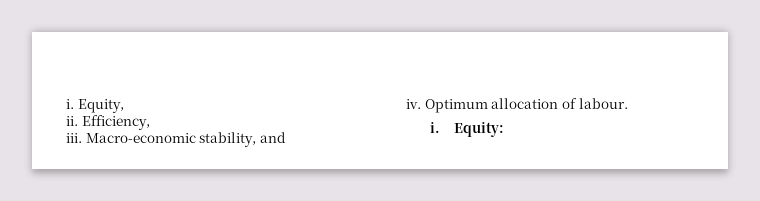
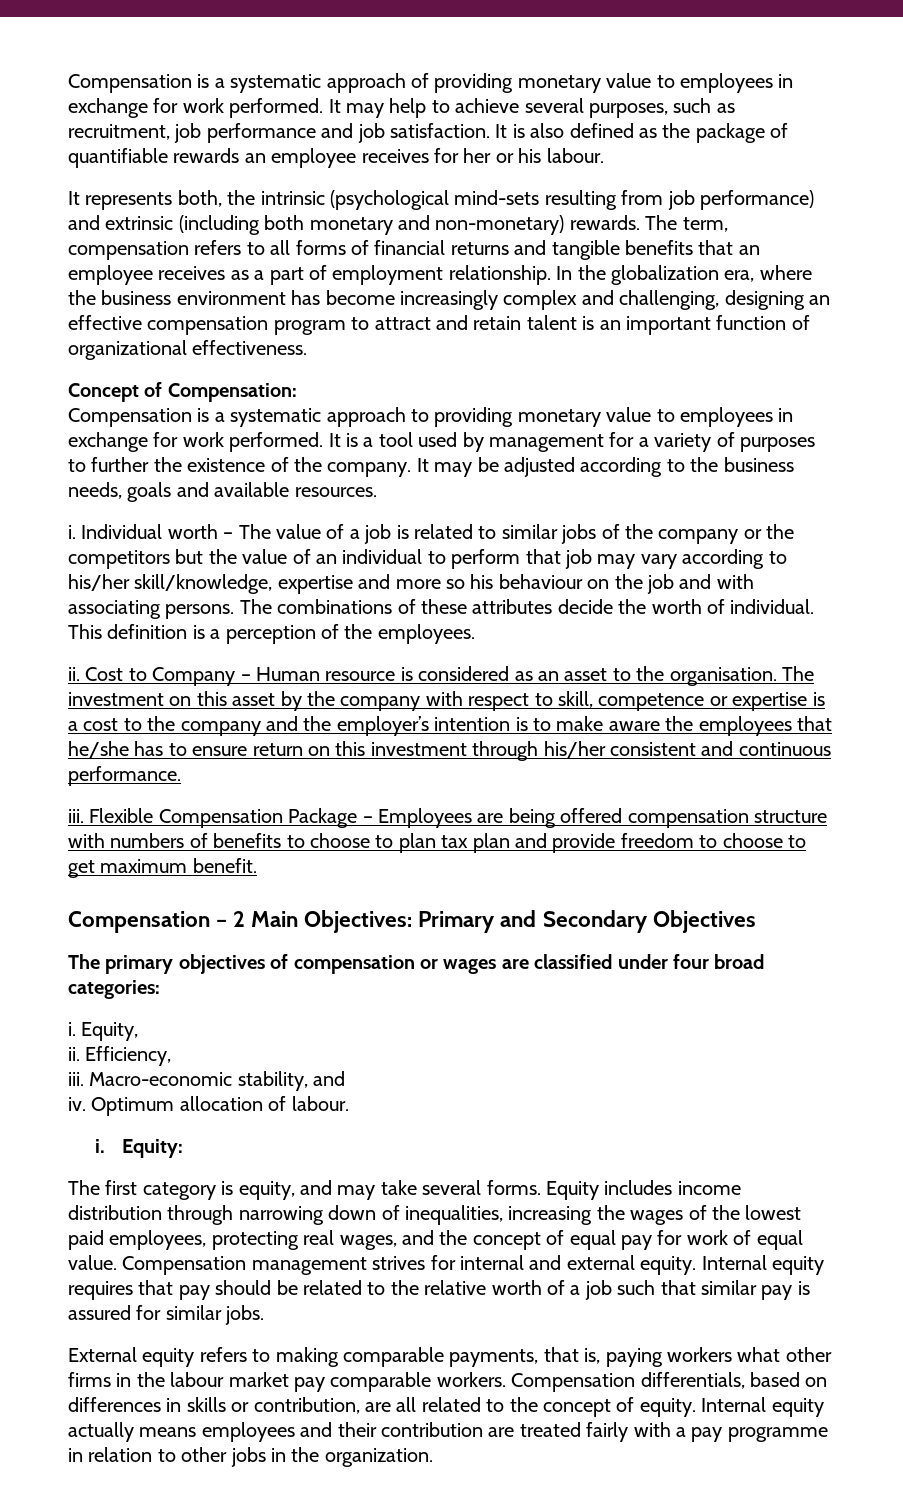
(66, 104) none -> [68,73,794,93] [68,98,735,118] [68,123,789,143] [68,148,604,168] [68,190,814,210] [68,215,728,235] [68,240,760,260] [68,265,812,285] [68,290,830,310] [68,315,810,335] [68,340,308,360] [68,382,297,402] [68,407,794,427] [68,432,815,452] [68,457,794,477] [68,482,377,502] [68,524,795,544] [68,549,787,569] [68,574,754,594] [68,599,815,619] [68,624,475,644] [68,666,814,686] [68,691,825,711] [68,716,832,736] [68,741,831,761] [68,766,181,786] [68,808,827,828] [68,833,806,853] [68,858,257,878] [68,910,756,933] [68,954,765,974] [68,980,160,999] Compensation is a systematic approach of providing monetary value to employees in exchange for work performed. It may help to achieve several purposes, such as recruitment, job performance and job satisfaction. It is also defined as the package of quantifiable rewards an employee receives for her or his labour. // It represents both, the intrinsic (psychological mind-sets resulting from job performance) and extrinsic (including both monetary and non-monetary) rewards. The term, compensation refers to all forms of financial returns and tangible benefits that an employee receives as a part of employment relationship. In the globalization era, where the business environment has become increasingly complex and challenging, designing an effective compensation program to attract and retain talent is an important function of organizational effectiveness. // Concept of Compensation: // Compensation is a systematic approach to providing monetary value to employees in exchange for work performed. It is a tool used by management for a variety of purposes to further the existence of the company. It may be adjusted according to the business needs, goals and available resources. // i. Individual worth – The value of a job is related to similar jobs of the company or the competitors but the value of an individual to perform that job may vary according to his/her skill/knowledge, expertise and more so his behaviour on the job and with associating persons. The combinations of these attributes decide the worth of individual. This definition is a perception of the employees. // ii. Cost to Company – Human resource is considered as an asset to the organisation. The investment on this asset by the company with respect to skill, competence or expertise is a cost to the company and the employer’s intention is to make aware the employees that he/she has to ensure return on this investment through his/her consistent and continuous performance. // iii. Flexible Compensation Package – Employees are being offered compensation structure with numbers of benefits to choose to plan tax plan and provide freedom to choose to get maximum benefit. // Compensation – 2 Main Objectives: Primary and Secondary Objectives // The primary objectives of compensation or wages are classified under four broad categories: //
(504, 129) none -> [68,1180,741,1200] [68,1205,802,1225] [68,1230,803,1250] [68,1255,824,1275] [68,1280,810,1300] [68,1305,265,1325] [68,1347,832,1367] [68,1372,828,1392] [68,1397,824,1417] [68,1422,828,1442] [68,1447,433,1467] // The first category is equity, and may take several forms. Equity includes income distribution through narrowing down of inequalities, increasing the wages of the lowest paid employees, protecting real wages, and the concept of equal pay for work of equal value. Compensation management strives for internal and external equity. Internal equity requires that pay should be related to the relative worth of a job such that similar pay is assured for similar jobs. // External equity refers to making comparable payments, that is, paying workers what other firms in the labour market pay comparable workers. Compensation differentials, based on differences in skills or contribution, are all related to the concept of equity. Internal equity actually means employees and their contribution are treated fairly with a pay programme in relation to other jobs in the organization.

